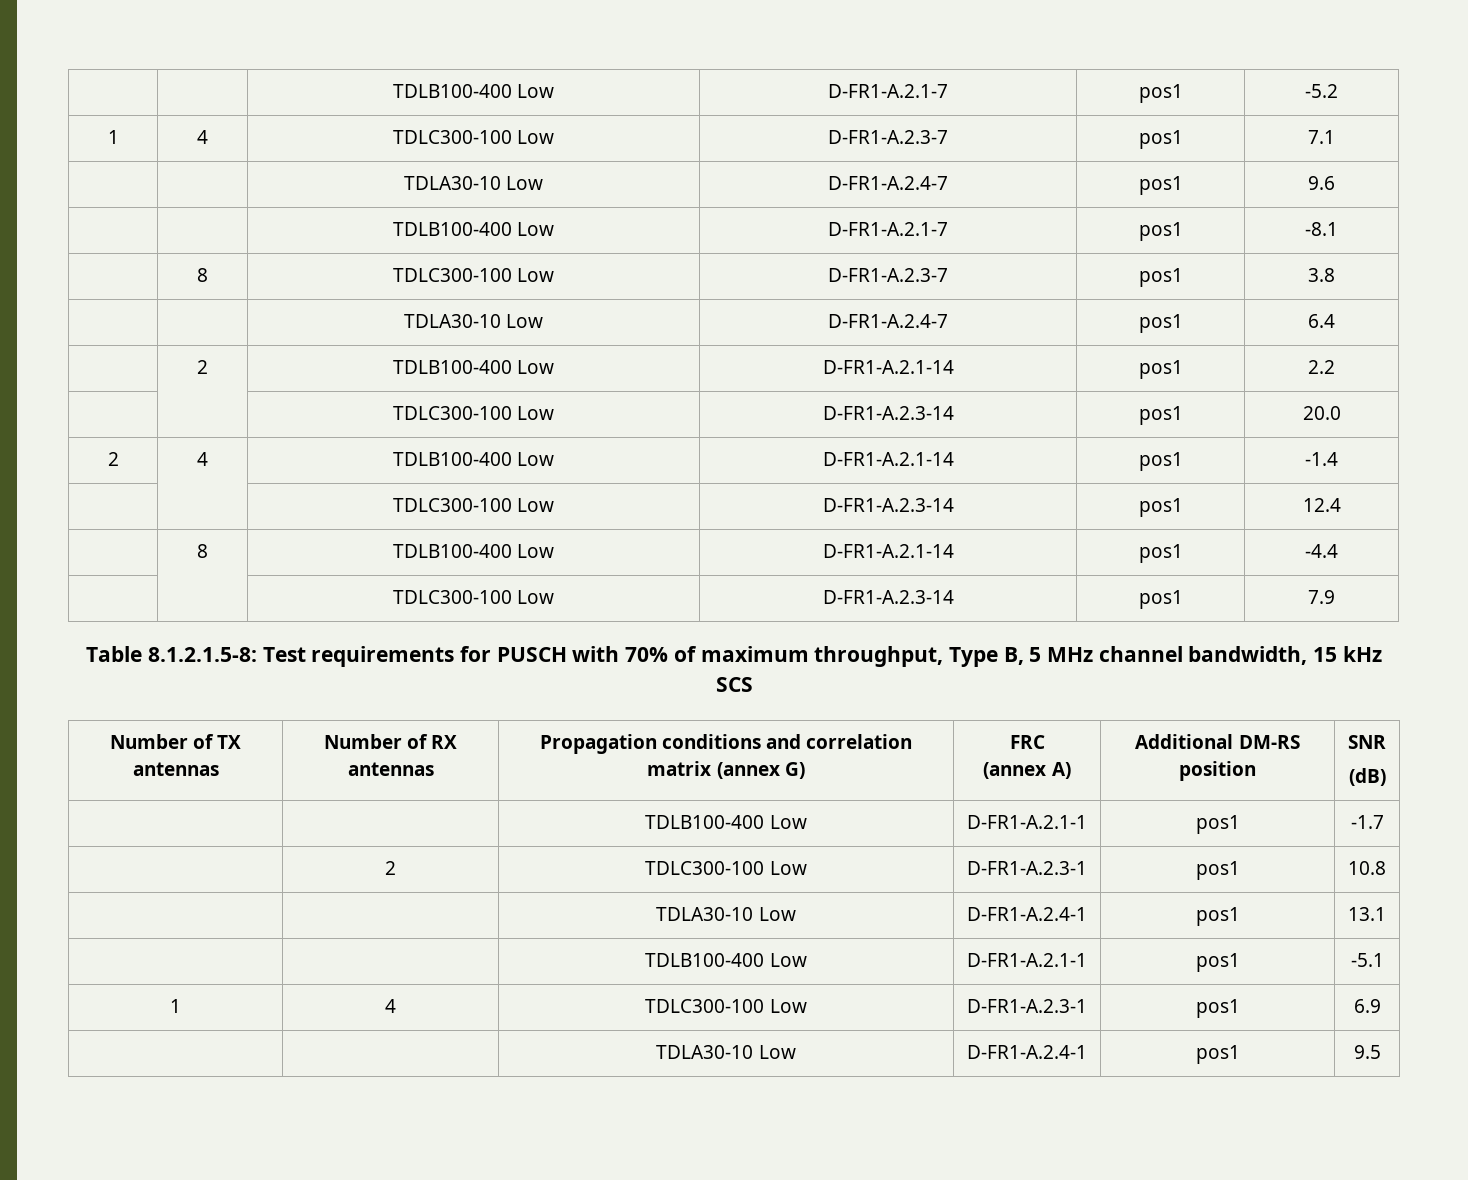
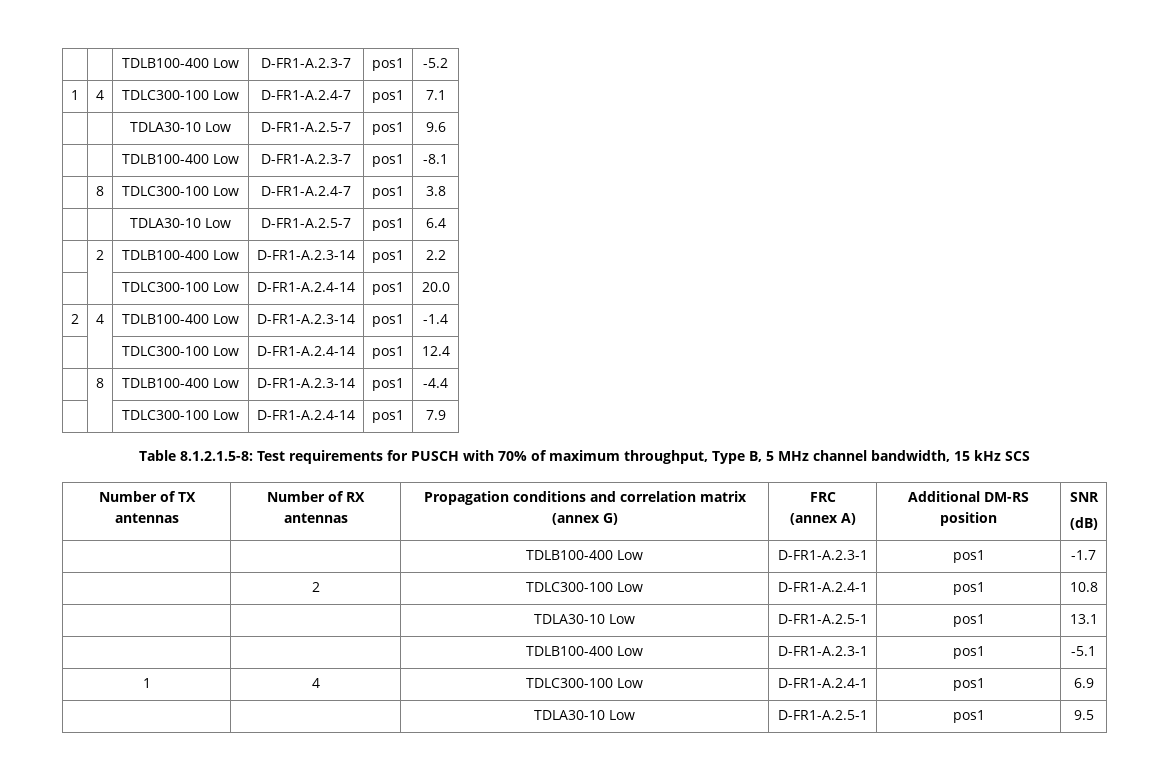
[392,84,555,98] [828,84,948,98] | | TDLB100-400 Low | D-FR1-A.2.1-7 -> [122,58,239,68] [261,58,351,68] | | TDLB100-400 Low | D-FR1-A.2.3-7
[828,130,948,144] D-FR1-A.2.3-7 -> [261,90,351,100] D-FR1-A.2.4-7
[828,176,948,190] D-FR1-A.2.4-7 -> [261,122,351,132] D-FR1-A.2.5-7
[828,222,948,236] D-FR1-A.2.1-7 -> [261,154,351,164] D-FR1-A.2.3-7
[828,268,948,282] D-FR1-A.2.3-7 -> [261,186,351,196] D-FR1-A.2.4-7
[828,314,948,328] D-FR1-A.2.4-7 -> [261,218,351,228] D-FR1-A.2.5-7
[822,360,954,374] D-FR1-A.2.1-14 -> [257,250,355,260] D-FR1-A.2.3-14
[822,406,954,420] D-FR1-A.2.3-14 -> [257,282,355,292] D-FR1-A.2.4-14
[822,452,954,466] D-FR1-A.2.1-14 -> [257,314,355,324] D-FR1-A.2.3-14
[822,498,954,512] D-FR1-A.2.3-14 -> [257,346,355,356] D-FR1-A.2.4-14
[822,544,954,558] D-FR1-A.2.1-14 -> [257,378,355,388] D-FR1-A.2.3-14
[822,590,954,604] D-FR1-A.2.3-14 -> [257,410,355,420] D-FR1-A.2.4-14
[967,815,1087,829] D-FR1-A.2.1-1 -> [777,550,868,560] D-FR1-A.2.3-1
[967,861,1087,875] D-FR1-A.2.3-1 -> [777,582,868,592] D-FR1-A.2.4-1
[967,907,1087,921] D-FR1-A.2.4-1 -> [777,614,868,624] D-FR1-A.2.5-1
[967,953,1087,967] D-FR1-A.2.1-1 -> [777,646,868,656] D-FR1-A.2.3-1
[967,999,1087,1013] D-FR1-A.2.3-1 -> [777,678,868,688] D-FR1-A.2.4-1
[967,1045,1087,1059] D-FR1-A.2.4-1 -> [777,710,868,720] D-FR1-A.2.5-1

